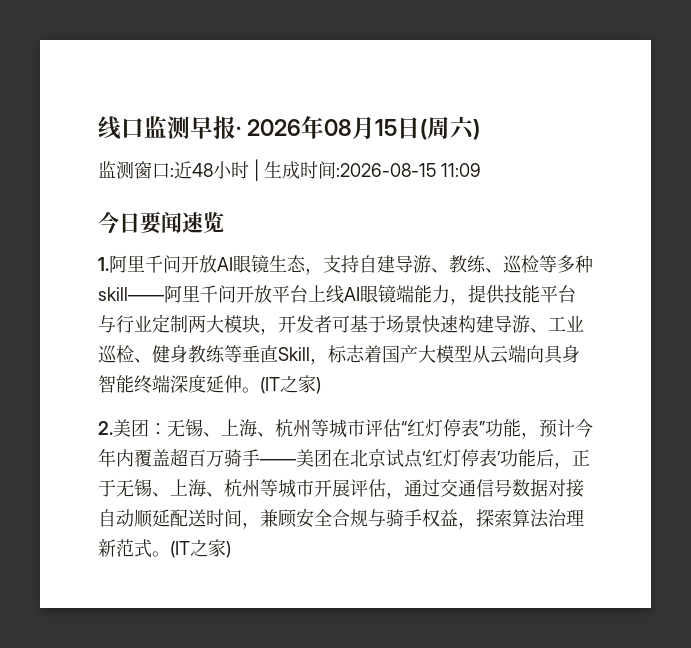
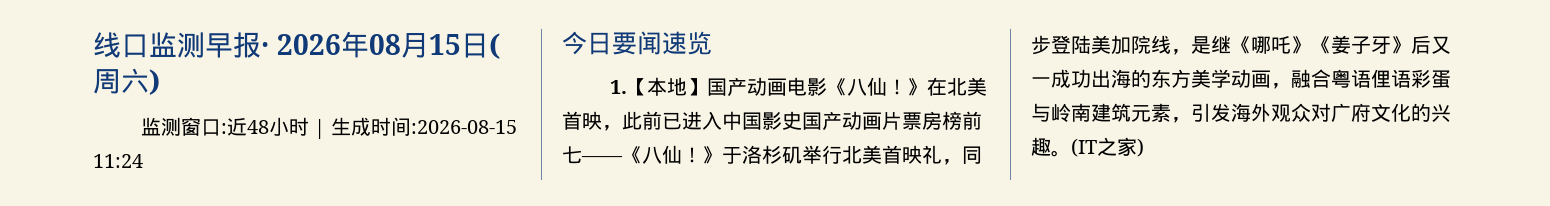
[441,163,481,177] 11:09 -> [93,154,143,168] 11:24
[109,255,593,275] [98,285,576,305] [98,314,584,335] [98,345,580,365] [98,375,321,394] [98,419,593,439] [98,448,590,469] [98,479,584,499] [98,508,584,529] [98,539,152,558] 阿里千问开放AI眼镜生态，支持自建导游、教练、巡检等多种skill——阿里千问开放平台上线AI眼镜端能力，提供技能平台与行业定制两大模块，开发者可基于场景快速构建导游、工业巡检、健身教练等垂直Skill，标志着国产大模型从云端向具身智能终端深度延伸。(IT之家) // 2.美团：无锡、上海、杭州等城市评估“红灯停表”功能，预计今年内覆盖超百万骑手——美团在北京试点‘红灯停表’功能后，正于无锡、上海、杭州等城市开展评估，通过交通信号数据对接自动顺延配送时间，兼顾安全合规与骑手权益，探索算法治理新范式 -> [626,77,987,96] [562,111,982,131] [562,145,982,165] [1031,35,1451,55] [1031,69,1451,89] [1031,103,1451,123] [1031,137,1051,156] 【本地】国产动画电影《八仙！》在北美首映，此前已进入中国影史国产动画片票房榜前七——《八仙！》于洛杉矶举行北美首映礼，同步登陆美加院线，是继《哪吒》《姜子牙》后又一成功出海的东方美学动画，融合粤语俚语彩蛋与岭南建筑元素，引发海外观众对广府文化的兴趣

